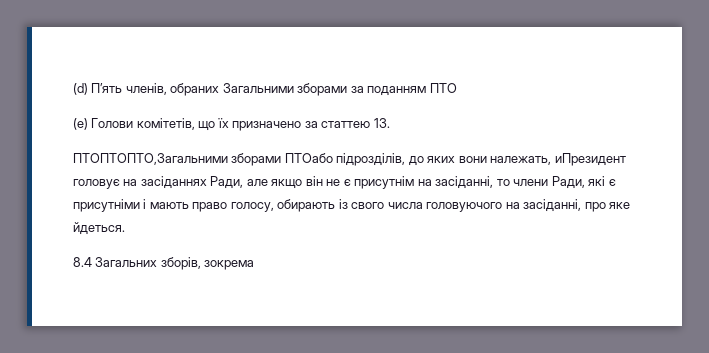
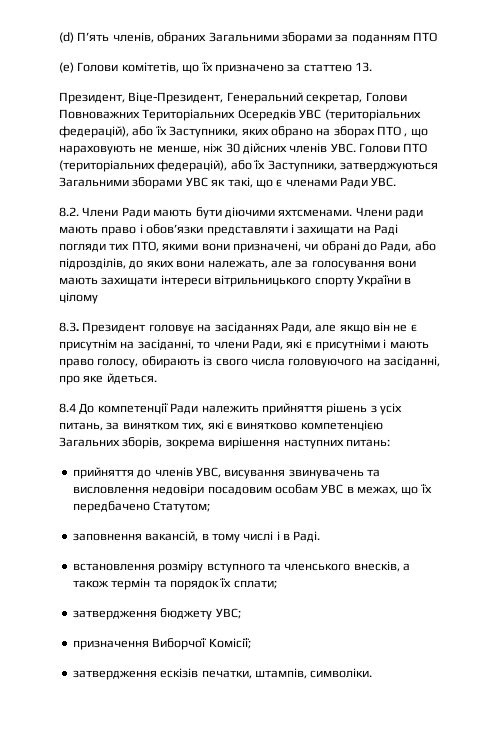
[72,153,333,166] ПТОПТОПТО,Загальними зборами ПТОабо -> [59,92,407,104] [59,109,421,121] [59,125,428,138] [59,143,428,155] [59,159,438,172] [59,177,397,189] [59,207,424,219] [59,224,399,236] [59,241,436,253] Президент, Віце-Президент, Генеральний секретар, Голови Повноважних Територіальних Осередків УВС (територіальних федерацій), або їх Заступники, яких обрано на зборах ПТО , що нараховують не менше, ніж 30 дійсних членів УВС. Голови ПТО (територіальних федерацій), або їх Заступники, затверджуються Загальними зборами УВС як такі, що є членами Ради УВС. // 8.2. Члени Ради мають бути діючими яхтсменами. Члени ради мають право і обов’язки представляти і захищати на Раді погляди тих ПТО, якими вони призначені, чи обрані до Ради, або
[554,153,626,166] иПрезидент -> [270,260,417,270] [59,274,412,287] [59,292,99,304] [59,322,147,334] але за голосування вони мають захищати інтереси вітрильницького спорту України в цілому // 8.3. Президент
[95,257,255,270] Загальних зборів, зокрема -> [79,402,403,415] [59,420,383,431] [59,437,390,449] [72,467,381,479] [72,483,432,496] [72,501,211,513] [72,531,321,543] [72,561,411,573] [72,577,277,590] [72,608,241,620] [72,637,251,650] [72,668,373,680] До компетенції Ради належить прийняття рішень з усіх питань, за винятком тих, які є винятково компетенцією Загальних зборів, зокрема вирішення наступних питань: // прийняття до членів УВС, висування звинувачень та висловлення недовіри посадовим особам УВС в межах, що їх передбачено Статутом; // заповнення вакансій, в тому числі і в Раді. // встановлення розміру вступного та членського внесків, а також термін та порядок їх сплати; // затвердження бюджету УВС; // призначення Виборчої Комісії; // затвердження ескізів печатки, штампів, символіки.

